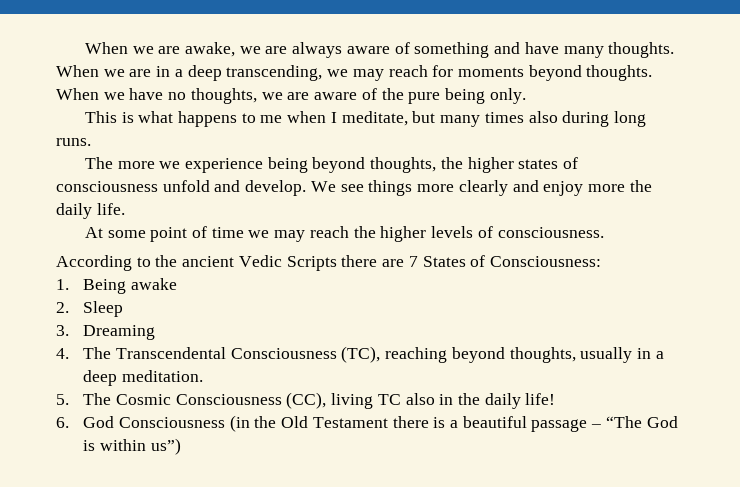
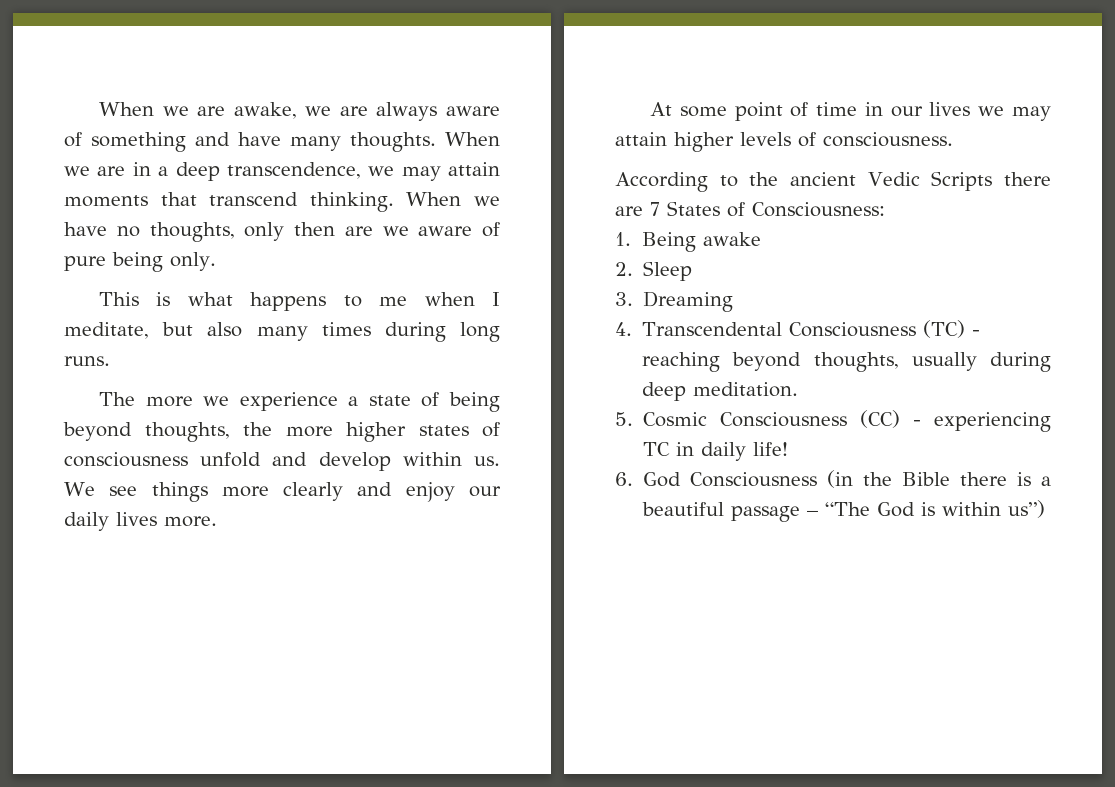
[226,65,653,81] transcending, we may reach for moments beyond thoughts. -> [226,162,500,181] [64,192,394,212] transcendence, we may attain moments that transcend thinking.
[261,88,404,100] we are aware of the -> [244,222,500,241] only then are we aware of
(436, 117) none -> [207,322,243,337] also
[528,111,558,123] also -> (371, 329) none
(264, 165) none -> [348,392,440,407] a state of
(463, 163) none -> [285,426,333,437] more
[245,180,307,196] develop. -> [318,452,500,471] develop within us.
[587,180,652,192] [56,203,125,219] more the daily life. -> [469,486,501,497] [64,512,217,531] our daily lives more.
[248,226,376,242] we may reach the -> [864,102,1051,121] [615,132,667,146] in our lives we may attain
[83,347,112,359] The -> (632, 329) none
[341,346,381,363] (TC), -> [923,320,981,338] (TC) -
[637,348,664,359] in a -> [990,352,1051,372] during
[83,393,112,405] The -> (633, 419) none
[286,392,481,409] (CC), living TC also in the -> [860,410,1051,432] [643,442,695,456] (CC) - experiencing TC in
[281,416,388,428] Old Testament -> [902,472,951,486] Bible

